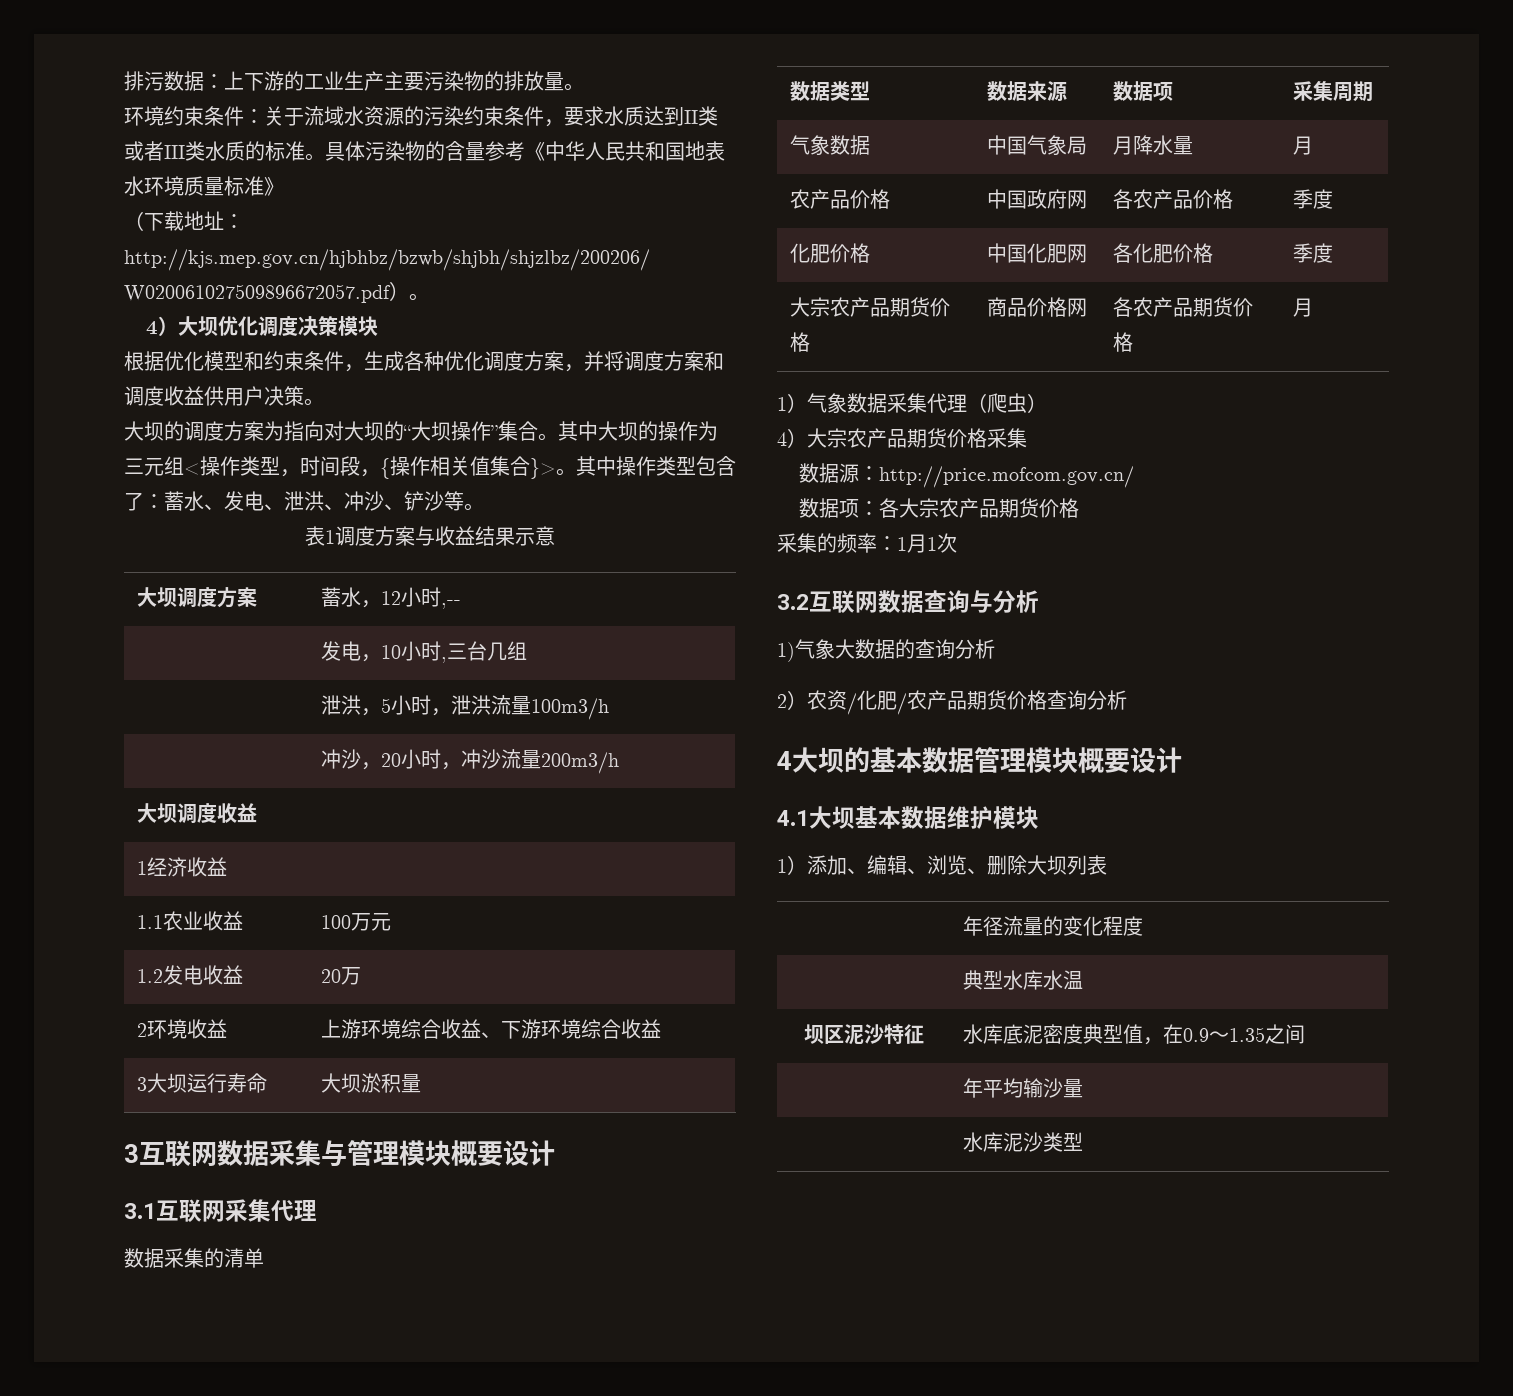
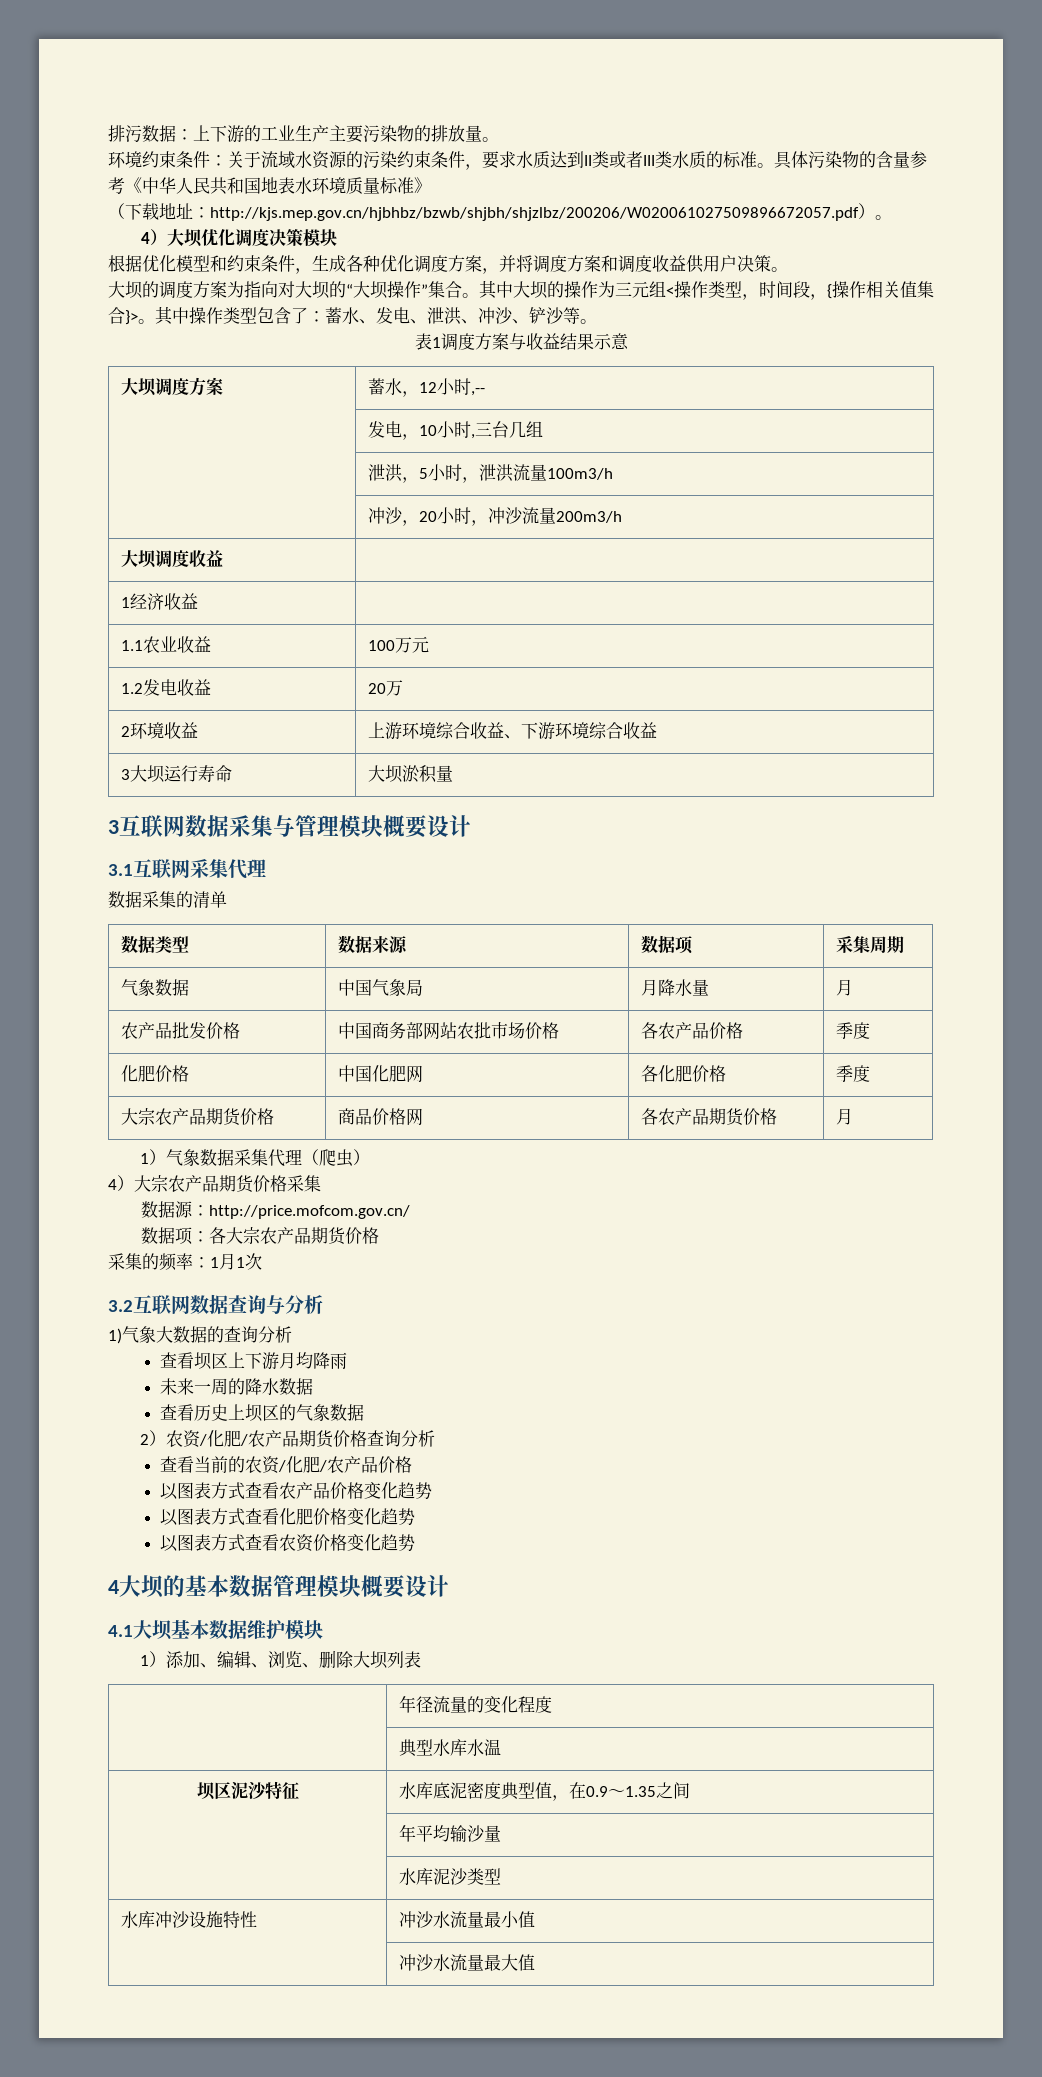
[849,189,890,209] [986,189,1087,209] 价格 | 中国政府网 -> [171,1022,240,1039] [337,1022,559,1040] 批发价格 | 中国商务部网站农批市场价格
(995, 649) none -> [160,1352,348,1370] [160,1378,314,1395] [160,1404,365,1422] // 查看坝区上下游月均降雨 // 未来一周的降水数据 // 查看历史上坝区的气象数据
(1127, 700) none -> [160,1456,413,1474] [160,1482,433,1500] [160,1508,416,1526] [160,1534,416,1552] // 查看当前的农资/化肥/农产品价格 // 以图表方式查看农产品价格变化趋势 // 以图表方式查看化肥价格变化趋势 // 以图表方式查看农资价格变化趋势
(1083, 1141) none -> [120,1911,257,1929] [398,1911,535,1928] [398,1954,535,1971] // 水库冲沙设施特性 | 冲沙水流量最小值 // | 冲沙水流量最大值

